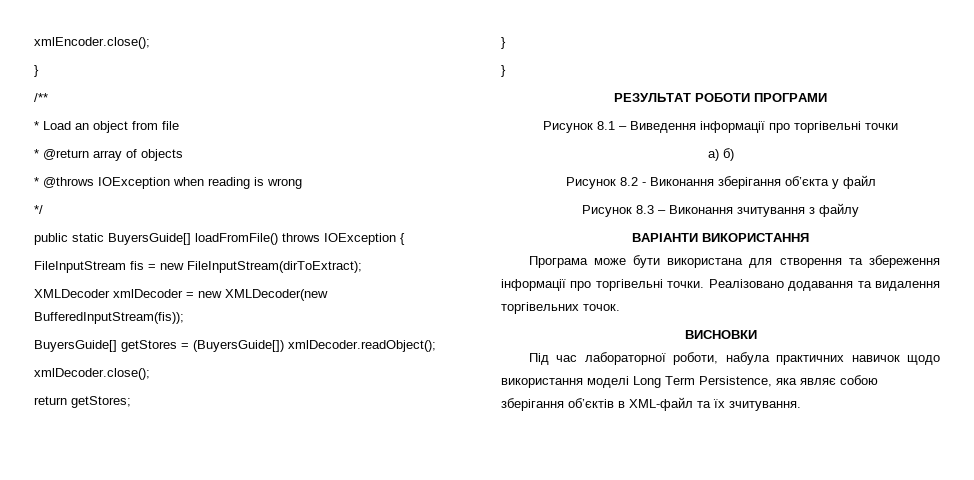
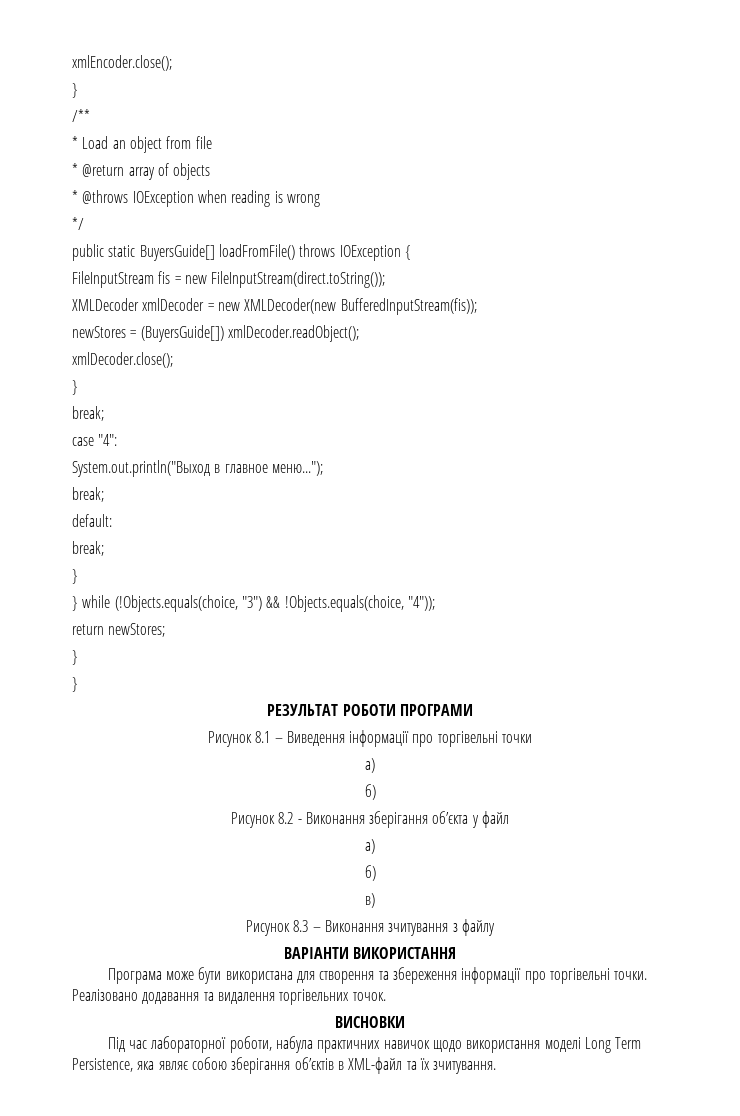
[187,261,362,273] FileInputStream(dirToExtract); -> [211,271,386,288] FileInputStream(direct.toString());
[34,340,177,352] BuyersGuide[] getStores -> [72,326,126,338] newStores
(150, 374) none -> [72,380,78,395] [72,406,104,421] [72,434,118,446] [72,460,323,477] [72,487,104,502] [72,514,112,527] [72,541,104,556] [72,569,78,584] [72,595,435,612] // } // break; // case "4": // System.out.println("Выход в главное меню..."); // break; // default: // break; // } // } while (!Objects.equals(choice, "3") && !Objects.equals(choice, "4"));
[71,396,131,408] getStores; -> [108,623,166,637] newStores;
(719, 155) none -> (375, 765) //
(876, 182) none -> [365,839,375,854] [364,865,376,881] [365,893,375,908] // a) // б) // в)

